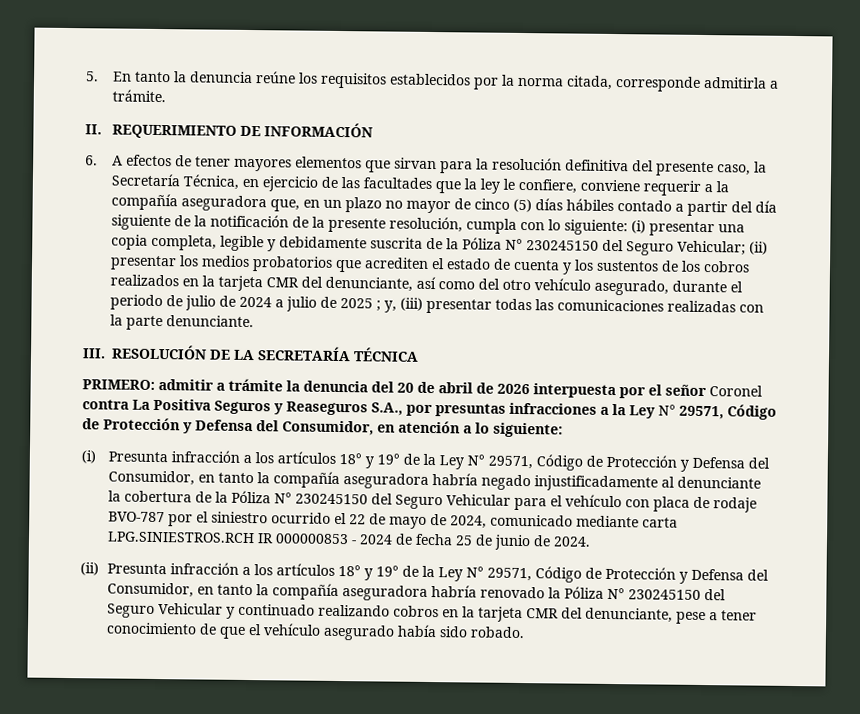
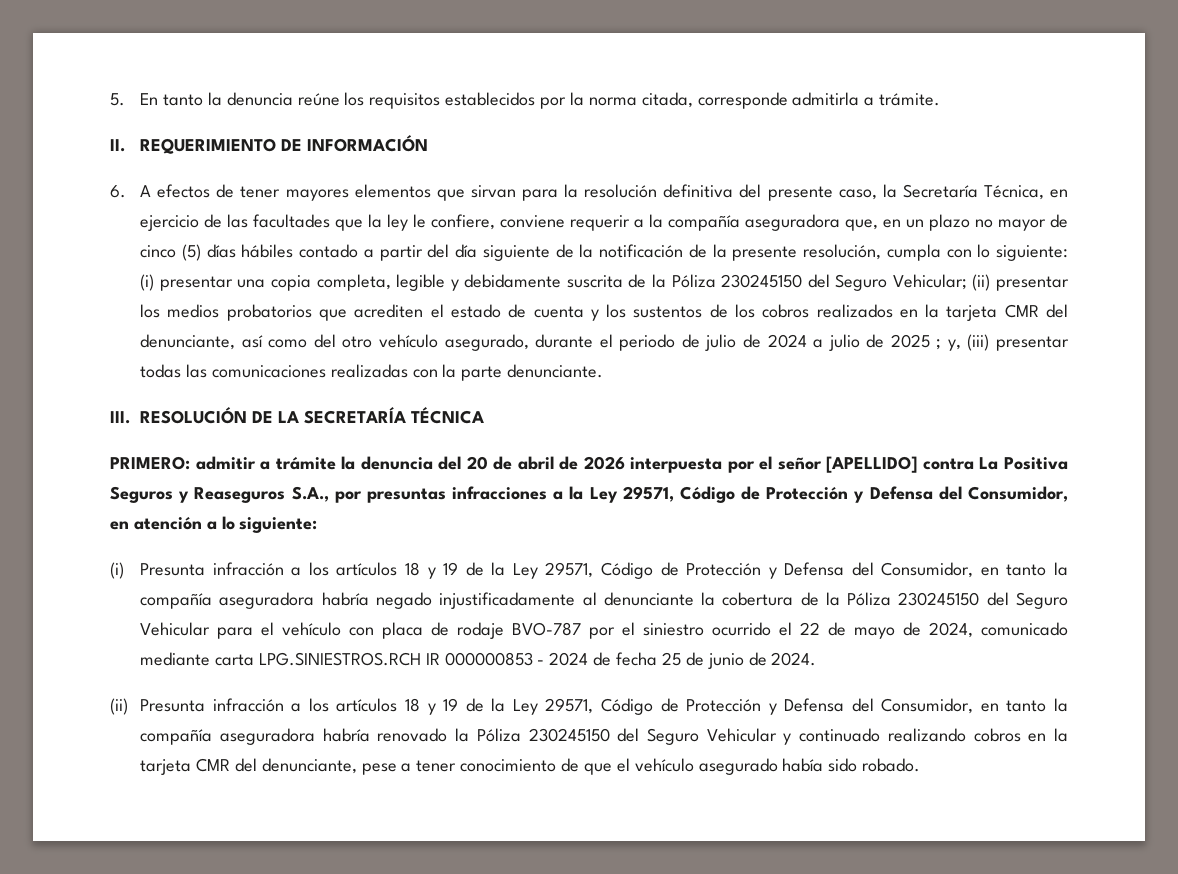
[505,238,524,251] N° -> (716, 281) none
[709,385,763,397] Coronel -> [826,456,918,473] [APELLIDO]
[658,404,676,416] N° -> (618, 495) none
[339,453,486,470] 18° y 19° de la Ley N° -> [404,562,538,579] 18 y 19 de la Ley
[274,492,293,504] N° -> (892, 599) none
[338,565,485,582] 18° y 19° de la Ley N° -> [404,698,538,715] 18 y 19 de la Ley
[607,587,626,600] N° -> (521, 735) none

